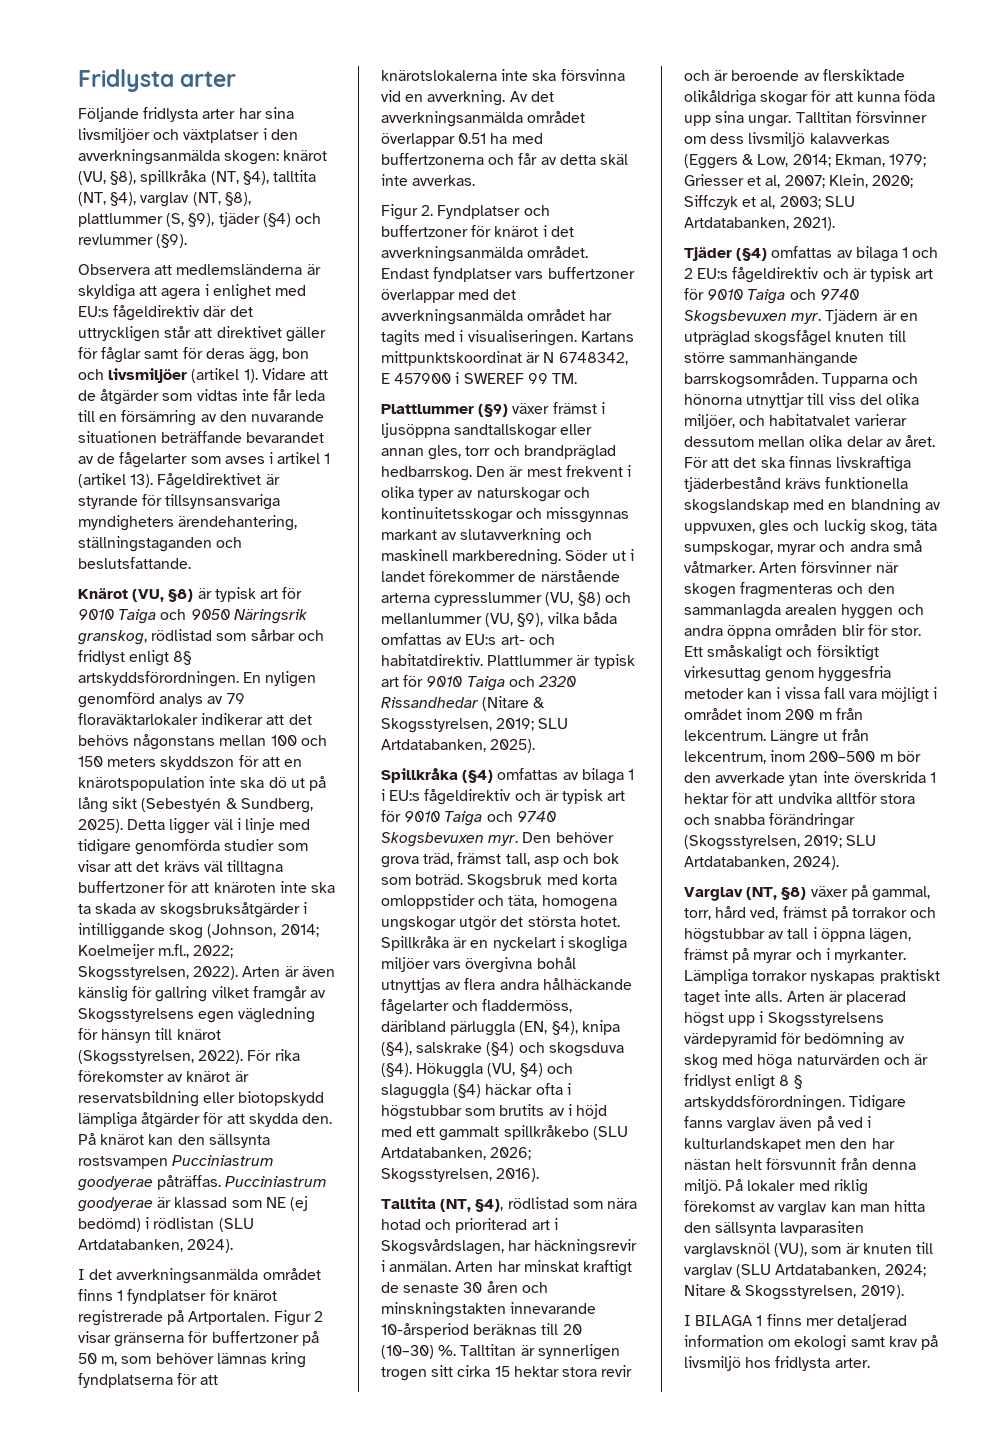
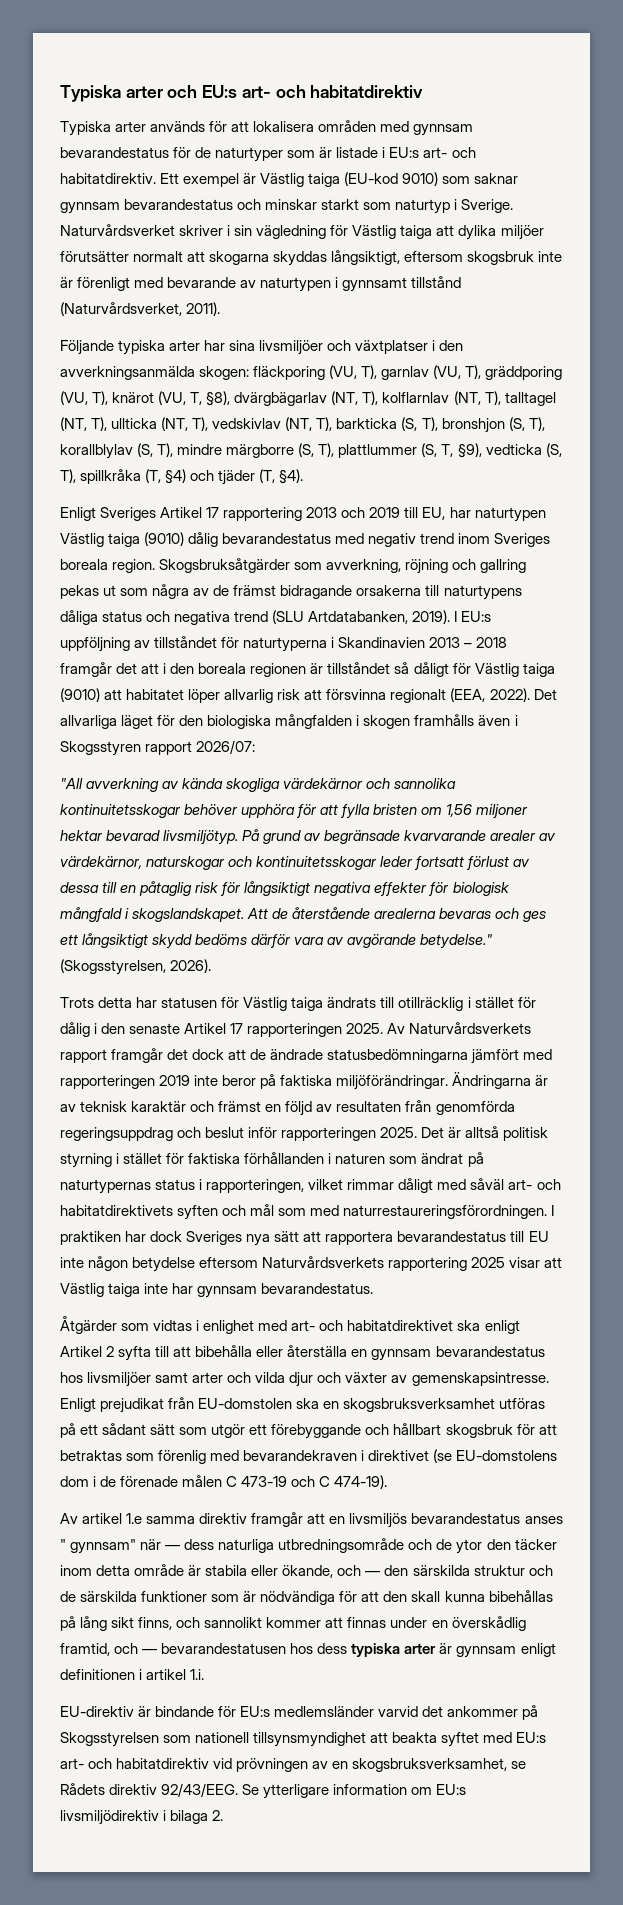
[78,69,237,92] Fridlysta arter -> [60,85,424,102] [60,120,474,136] [60,147,476,162] [60,172,519,187] [60,199,514,214] [60,224,544,240] [60,250,563,266] [60,276,462,292] [60,302,221,316] Typiska arter och EU:s art- och habitatdirektiv // Typiska arter används för att lokalisera områden med gynnsam bevarandestatus för de naturtyper som är listade i EU:s art- och habitatdirektiv. Ett exempel är Västlig taiga (EU-kod 9010) som saknar gynnsam bevarandestatus och minskar starkt som naturtyp i Sverige. Naturvårdsverket skriver i sin vägledning för Västlig taiga att dylika miljöer förutsätter normalt att skogarna skyddas långsiktigt, eftersom skogsbruk inte är förenligt med bevarande av naturtypen i gynnsamt tillstånd (Naturvårdsverket, 2011).
[143,107,199,122] fridlysta -> [118,340,166,355] typiska
[283,150,328,161] [78,170,316,185] [78,192,251,207] [78,212,321,227] [78,234,188,248] [78,264,321,275] [78,284,306,300] [78,305,253,321] [78,326,326,342] [78,347,310,363] [78,368,328,383] [78,389,326,405] [78,410,324,426] [78,431,325,443] [78,452,331,468] [78,473,280,489] [78,494,281,510] [78,515,298,531] [78,536,243,552] [78,557,191,569] [78,587,303,602] [78,609,307,624] [77,629,324,645] [78,650,192,666] [78,671,317,687] [78,692,245,708] [78,713,312,725] [78,734,327,750] [78,755,302,770] [78,776,326,791] [78,797,313,813] [78,818,311,834] [78,839,308,855] [78,860,283,876] [78,881,335,893] [78,902,307,918] [78,923,319,939] [78,944,234,959] [78,966,335,981] [78,986,326,1002] [78,1007,316,1023] [78,1028,221,1043] [78,1049,300,1065] [78,1070,249,1082] [78,1091,325,1107] [78,1112,332,1128] [78,1133,270,1148] [78,1155,275,1169] [77,1175,328,1191] [77,1196,308,1212] [78,1217,254,1232] [78,1239,234,1253] [78,1268,321,1284] [78,1289,277,1304] [78,1310,323,1326] [78,1331,319,1347] [78,1352,306,1368] [78,1373,219,1388] [381,69,625,81] [381,90,554,106] [381,111,586,127] [381,133,543,147] [381,153,628,165] [381,174,476,186] [381,204,550,220] [381,225,574,237] [381,246,589,262] [381,267,635,282] [381,289,517,303] [381,309,613,325] [381,330,634,346] [381,351,628,366] [381,372,577,384] [381,402,605,417] [381,423,593,439] [381,445,616,460] [381,465,631,481] [381,486,590,502] [381,507,630,523] [381,528,592,544] [381,549,634,565] [381,570,620,582] [381,592,631,606] [381,612,617,627] [381,633,555,645] [381,654,635,669] [381,675,576,691] [381,696,546,711] [381,718,569,733] [381,739,536,753] [381,768,634,784] [381,789,626,805] [381,810,556,826] [381,832,614,847] [381,852,620,868] [381,874,617,889] [381,894,617,910] [381,916,620,931] [381,936,627,952] [381,957,576,973] [381,978,632,993] [381,999,573,1015] [381,1020,620,1036] [381,1042,624,1057] [381,1063,573,1078] [381,1083,571,1099] [381,1104,607,1120] [381,1125,628,1141] [381,1147,532,1160] [381,1168,540,1183] [381,1197,637,1212] [381,1218,558,1233] [381,1239,638,1255] [381,1260,632,1276] [381,1281,548,1293] [381,1302,597,1318] [381,1323,582,1338] [381,1344,620,1360] [381,1365,633,1381] [684,69,905,81] [684,90,935,106] [684,111,927,127] [684,132,890,147] [684,154,926,169] [684,174,913,188] [684,195,855,210] [684,217,836,231] [684,246,939,262] [684,267,934,283] [684,288,859,304] [684,309,918,325] [684,330,906,346] [684,352,859,367] [684,372,919,388] [684,393,919,408] [684,414,907,429] [684,435,935,447] [684,456,911,472] [684,477,909,492] [684,498,941,514] [684,519,937,535] [684,540,922,556] [684,561,899,573] [684,582,895,598] [684,604,924,619] [684,624,921,639] [684,645,879,661] [684,666,892,682] [684,687,938,703] [684,708,863,720] [684,729,869,745] [684,750,921,764] [684,771,936,786] [684,792,915,804] [684,813,856,829] [684,835,877,850] [684,856,840,870] [684,885,930,901] [684,906,937,921] [684,927,911,943] [684,948,906,963] [684,969,940,985] [684,990,906,1006] [684,1011,884,1027] [684,1032,905,1048] [684,1054,928,1069] [684,1074,802,1090] [684,1095,907,1111] [684,1116,871,1132] [684,1138,895,1152] [684,1158,916,1170] [684,1179,868,1195] [684,1200,925,1216] [684,1221,865,1236] [684,1242,933,1258] [684,1264,926,1279] [684,1284,904,1300] [684,1314,907,1329] [684,1335,938,1351] [684,1356,870,1371] knärot (VU, §8), spillkråka (NT, §4), talltita (NT, §4), varglav (NT, §8), plattlummer (S, §9), tjäder (§4) och revlummer (§9). // Observera att medlemsländerna är skyldiga att agera i enlighet med EU:s fågeldirektiv där det uttryckligen står att direktivet gäller för fåglar samt för deras ägg, bon och livsmiljöer (artikel 1). Vidare att de åtgärder som vidtas inte får leda till en försämring av den nuvarande situationen beträffande bevarandet av de fågelarter som avses i artikel 1 (artikel 13). Fågeldirektivet är styrande för tillsynsansvariga myndigheters ärendehantering, ställningstaganden och beslutsfattande. // Knärot (VU, §8) är typisk art för 9010 Taiga och 9050 Näringsrik granskog, rödlistad som sårbar och fridlyst enligt 8§ artskyddsförordningen. En nyligen genomförd analys av 79 floraväktarlokaler indikerar att det behövs någonstans mellan 100 och 150 meters skyddszon för att en knärotspopulation inte ska dö ut på lång sikt (Sebestyén & Sundberg, 2025). Detta ligger väl i linje med tidigare genomförda studier som visar att det krävs väl tilltagna buffertzoner för att knäroten inte ska ta skada av skogsbruksåtgärder i intilliggande skog (Johnson, 2014; Koelmeijer m.fl., 2022; Skogsstyrelsen, 2022). Arten är även känslig för gallring vilket framgår av Skogsstyrelsens egen vägledning för hänsyn till knärot (Skogsstyrelsen, 2022). För rika förekomster av knärot är reservatsbildning eller biotopskydd lämpliga åtgärder för att skydda den. På knärot kan den sällsynta rostsvampen Pucciniastrum goodyerae påträffas. Pucciniastrum goodyerae är klassad som NE (ej bedömd) i rödlistan (SLU Artdatabanken, 2024). // I det avverkningsanmälda området finns 1 fyndplatser för knärot registrerade på Artportalen. Figur 2 visar gränserna för buffertzoner på 50 m, som behöver lämnas kring fyndplatserna för att knärotslokalerna inte ska försvinna vid en avverkning. Av det avverkningsanmälda området överlappar 0.51 ha med buffertzonerna och får av detta skäl inte avverkas. // Figur 2. Fyndplatser och buffertzoner för knärot i det avverkningsanmälda området. Endast fyndplatser vars buffertzoner överlappar med det avverkningsanmälda området har tagits med i visualiseringen. Kartans mittpunktskoordinat är N 6748342, E 457900 i SWEREF 99 TM. // Plattlummer (§9) växer främst i ljusöppna sandtallskogar eller annan gles, torr och brandpräglad hedbarrskog. Den är mest frekvent i olika typer av naturskogar och kontinuitetsskogar och missgynnas markant av slutavverkning och maskinell markberedning. Söder ut i landet förekommer de närstående arterna cypresslummer (VU, §8) och mellanlummer (VU, §9), vilka båda omfattas av EU:s art- och habitatdirektiv. Plattlummer är typisk art för 9010 Taiga och 2320 Rissandhedar (Nitare & Skogsstyrelsen, 2019; SLU Artdatabanken, 2025). // Spillkråka (§4) omfattas av bilaga 1 i EU:s fågeldirektiv och är typisk art för 9010 Taiga och 9740 Skogsbevuxen myr. Den behöver grova träd, främst tall, asp och bok som boträd. Skogsbruk med korta omloppstider och täta, homogena ungskogar utgör det största hotet. Spillkråka är en nyckelart i skogliga miljöer vars övergivna bohål utnyttjas av flera andra hålhäckande fågelarter och fladdermöss, däribland pärluggla (EN, §4), knipa (§4), salskrake (§4) och skogsduva (§4). Hökuggla (VU, §4) och slaguggla (§4) häckar ofta i högstubbar som brutits av i höjd med ett gammalt spillkråkebo (SLU Artdatabanken, 2026; Skogsstyrelsen, 2016). // Talltita (NT, §4), rödlistad som nära hotad och prioriterad art i Skogsvårdslagen, har häckningsrevir i anmälan. Arten har minskat kraftigt de senaste 30 åren och minskningstakten innevarande 10-årsperiod beräknas till 20 (10–30) %. Talltitan är synnerligen trogen sitt cirka 15 hektar stora revir och är beroende av flerskiktade olikåldriga skogar för att kunna föda upp sina ungar. Talltitan försvinner om dess livsmiljö kalavverkas (Eggers & Low, 2014; Ekman, 1979; Griesser et al, 2007; Klein, 2020; Siffczyk et al, 2003; SLU Artdatabanken, 2021). // Tjäder (§4) omfattas av bilaga 1 och 2 EU:s fågeldirektiv och är typisk art för 9010 Taiga och 9740 Skogsbevuxen myr. Tjädern är en utpräglad skogsfågel knuten till större sammanhängande barrskogsområden. Tupparna och hönorna utnyttjar till viss del olika miljöer, och habitatvalet varierar dessutom mellan olika delar av året. För att det ska finnas livskraftiga tjäderbestånd krävs funktionella skogslandskap med en blandning av uppvuxen, gles och luckig skog, täta sumpskogar, myrar och andra små våtmarker. Arten försvinner när skogen fragmenteras och den sammanlagda arealen hyggen och andra öppna områden blir för stor. Ett småskaligt och försiktigt virkesuttag genom hyggesfria metoder kan i vissa fall vara möjligt i området inom 200 m från lekcentrum. Längre ut från lekcentrum, inom 200–500 m bör den avverkade ytan inte överskrida 1 hektar för att undvika alltför stora och snabba förändringar (Skogsstyrelsen, 2019; SLU Artdatabanken, 2024). // Varglav (NT, §8) växer på gammal, torr, hård ved, främst på torrakor och högstubbar av tall i öppna lägen, främst på myrar och i myrkanter. Lämpliga torrakor nyskapas praktiskt taget inte alls. Arten är placerad högst upp i Skogsstyrelsens värdepyramid för bedömning av skog med höga naturvärden och är fridlyst enligt 8 § artskyddsförordningen. Tidigare fanns varglav även på ved i kulturlandskapet men den har nästan helt försvunnit från denna miljö. På lokaler med riklig förekomst av varglav kan man hitta den sällsynta lavparasiten varglavsknöl (VU), som är knuten till varglav (SLU Artdatabanken, 2024; Nitare & Skogsstyrelsen, 2019). // I BILAGA 1 finns mer detaljerad information om ekologi samt krav på livsmiljö hos fridlysta arter. -> [253,365,563,380] [60,391,556,406] [60,417,545,433] [60,443,562,459] [60,469,304,485] [60,507,546,522] [60,532,551,547] [60,558,527,574] [60,584,522,600] [60,610,492,625] [60,636,508,652] [60,662,555,677] [60,688,557,703] [60,714,518,729] [60,740,256,756] [60,778,457,792] [60,804,529,819] [60,829,557,845] [60,856,531,870] [60,881,510,896] [60,907,547,922] [60,933,493,949] [60,959,212,975] [60,997,536,1011] [60,1022,532,1037] [60,1048,553,1064] [60,1072,549,1090] [60,1100,515,1116] [60,1126,549,1141] [60,1152,484,1168] [60,1178,561,1194] [60,1204,555,1220] [60,1231,549,1246] [60,1256,563,1272] [60,1283,374,1298] [60,1316,520,1334] [60,1345,545,1361] [60,1372,549,1387] [60,1397,546,1413] [60,1423,557,1439] [60,1449,558,1464] [60,1475,388,1489] [60,1512,563,1528] [60,1538,557,1554] [60,1564,553,1578] [60,1590,553,1605] [60,1616,526,1631] [60,1643,556,1658] [60,1669,205,1680] [60,1705,539,1720] [60,1732,547,1747] [60,1758,527,1772] [60,1783,467,1799] [60,1810,224,1825] fläckporing (VU, T), garnlav (VU, T), gräddporing (VU, T), knärot (VU, T, §8), dvärgbägarlav (NT, T), kolflarnlav (NT, T), talltagel (NT, T), ullticka (NT, T), vedskivlav (NT, T), barkticka (S, T), bronshjon (S, T), korallblylav (S, T), mindre märgborre (S, T), plattlummer (S, T, §9), vedticka (S, T), spillkråka (T, §4) och tjäder (T, §4). // Enligt Sveriges Artikel 17 rapportering 2013 och 2019 till EU, har naturtypen Västlig taiga (9010) dålig bevarandestatus med negativ trend inom Sveriges boreala region. Skogsbruksåtgärder som avverkning, röjning och gallring pekas ut som några av de främst bidragande orsakerna till naturtypens dåliga status och negativa trend (SLU Artdatabanken, 2019). I EU:s uppföljning av tillståndet för naturtyperna i Skandinavien 2013 – 2018 framgår det att i den boreala regionen är tillståndet så dåligt för Västlig taiga (9010) att habitatet löper allvarlig risk att försvinna regionalt (EEA, 2022). Det allvarliga läget för den biologiska mångfalden i skogen framhålls även i Skogsstyren rapport 2026/07: // "All avverkning av kända skogliga värdekärnor och sannolika kontinuitetsskogar behöver upphöra för att fylla bristen om 1,56 miljoner hektar bevarad livsmiljötyp. På grund av begränsade kvarvarande arealer av värdekärnor, naturskogar och kontinuitetsskogar leder fortsatt förlust av dessa till en påtaglig risk för långsiktigt negativa effekter för biologisk mångfald i skogslandskapet. Att de återstående arealerna bevaras och ges ett långsiktigt skydd bedöms därför vara av avgörande betydelse." (Skogsstyrelsen, 2026). // Trots detta har statusen för Västlig taiga ändrats till otillräcklig i stället för dålig i den senaste Artikel 17 rapporteringen 2025. Av Naturvårdsverkets rapport framgår det dock att de ändrade statusbedömningarna jämfört med rapporteringen 2019 inte beror på faktiska miljöförändringar. Ändringarna är av teknisk karaktär och främst en följd av resultaten från genomförda regeringsuppdrag och beslut inför rapporteringen 2025. Det är alltså politisk styrning i stället för faktiska förhållanden i naturen som ändrat på naturtypernas status i rapporteringen, vilket rimmar dåligt med såväl art- och habitatdirektivets syften och mål som med naturrestaureringsförordningen. I praktiken har dock Sveriges nya sätt att rapportera bevarandestatus till EU inte någon betydelse eftersom Naturvårdsverkets rapportering 2025 visar att Västlig taiga inte har gynnsam bevarandestatus. // Åtgärder som vidtas i enlighet med art- och habitatdirektivet ska enligt Artikel 2 syfta till att bibehålla eller återställa en gynnsam bevarandestatus hos livsmiljöer samt arter och vilda djur och växter av gemenskapsintresse. Enligt prejudikat från EU-domstolen ska en skogsbruksverksamhet utföras på ett sådant sätt som utgör ett förebyggande och hållbart skogsbruk för att betraktas som förenlig med bevarandekraven i direktivet (se EU-domstolens dom i de förenade målen C 473-19 och C 474-19). // Av artikel 1.e samma direktiv framgår att en livsmiljös bevarandestatus anses " gynnsam" när — dess naturliga utbredningsområde och de ytor den täcker inom detta område är stabila eller ökande, och — den särskilda struktur och de särskilda funktioner som är nödvändiga för att den skall kunna bibehållas på lång sikt finns, och sannolikt kommer att finnas under en överskådlig framtid, och — bevarandestatusen hos dess typiska arter är gynnsam enligt definitionen i artikel 1.i. // EU-direktiv är bindande för EU:s medlemsländer varvid det ankommer på Skogsstyrelsen som nationell tillsynsmyndighet att beakta syftet med EU:s art- och habitatdirektiv vid prövningen av en skogsbruksverksamhet, se Rådets direktiv 92/43/EEG. Se ytterligare information om EU:s livsmiljödirektiv i bilaga 2.

